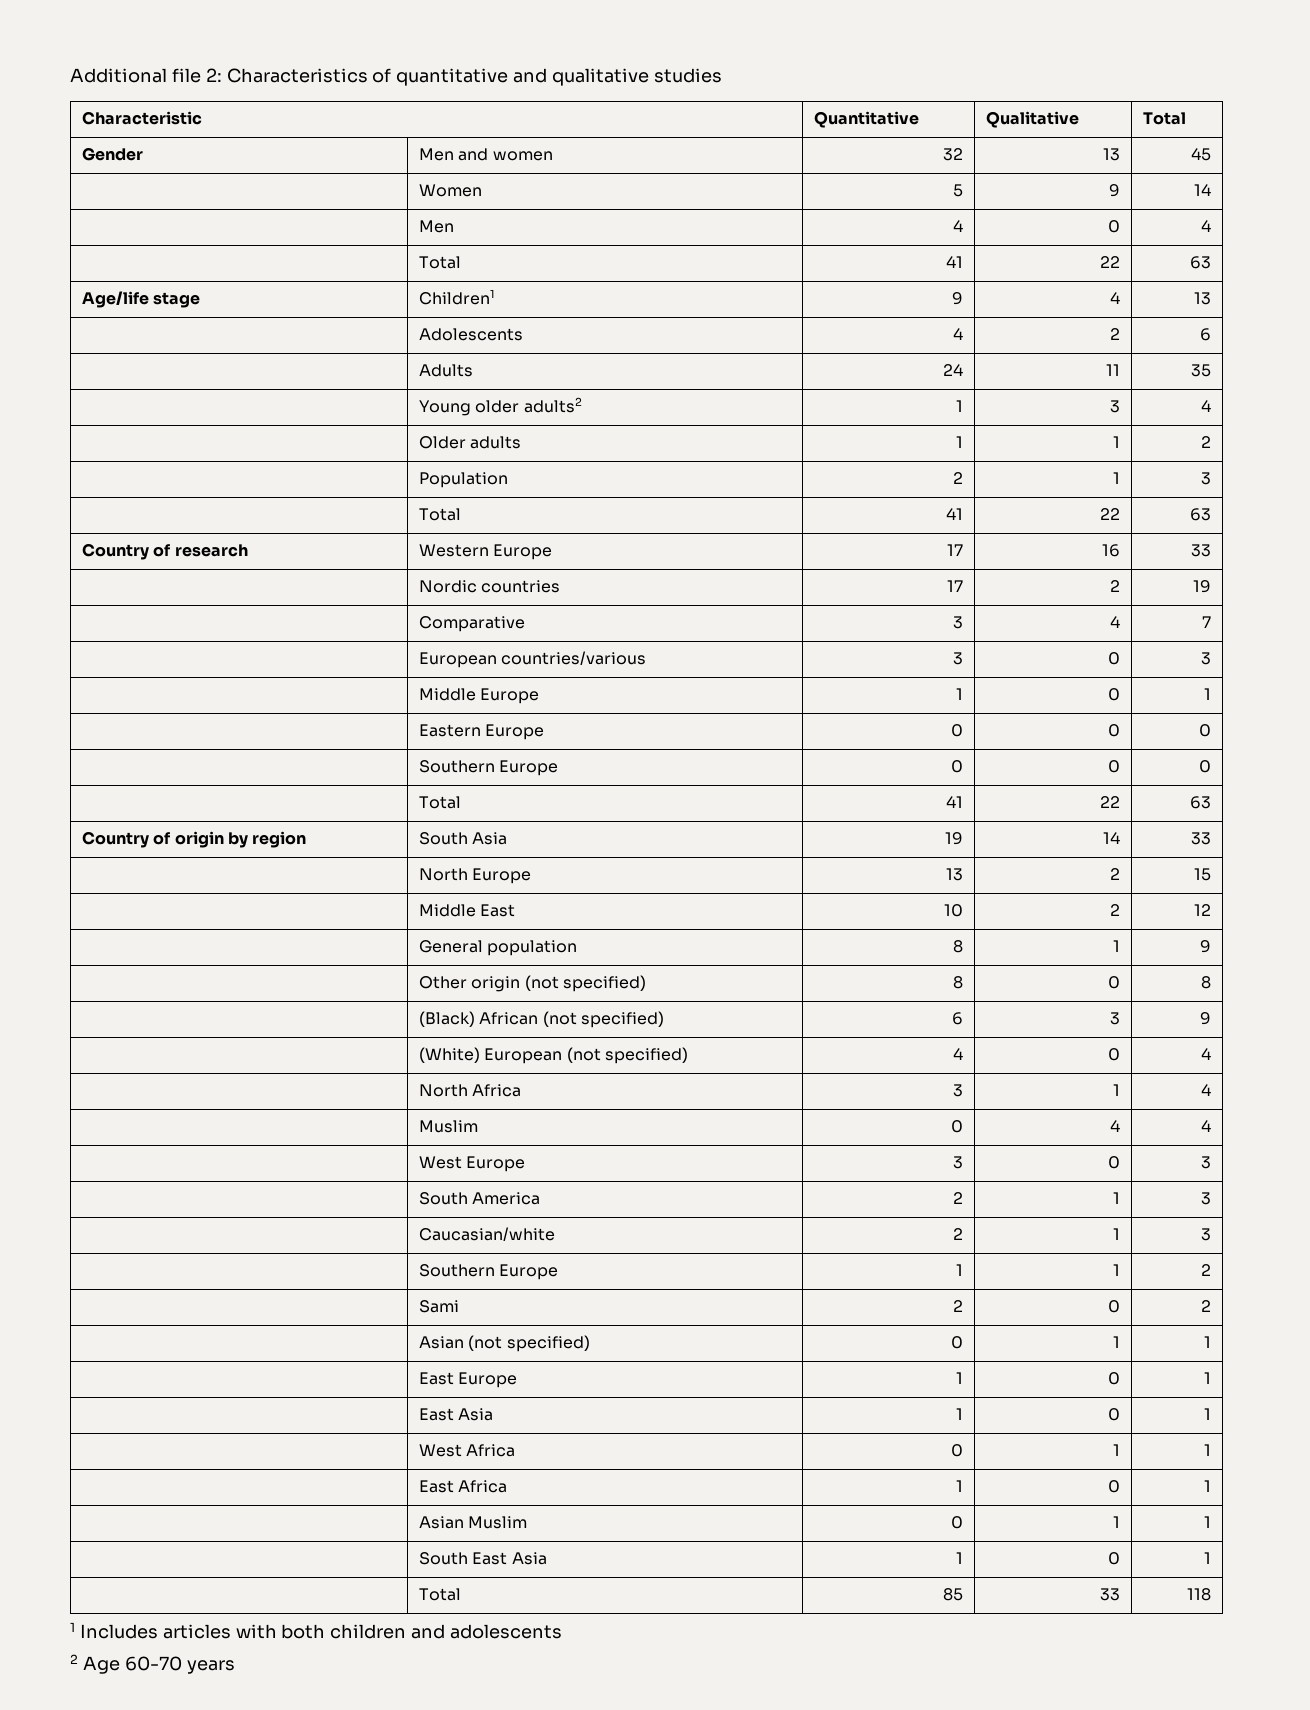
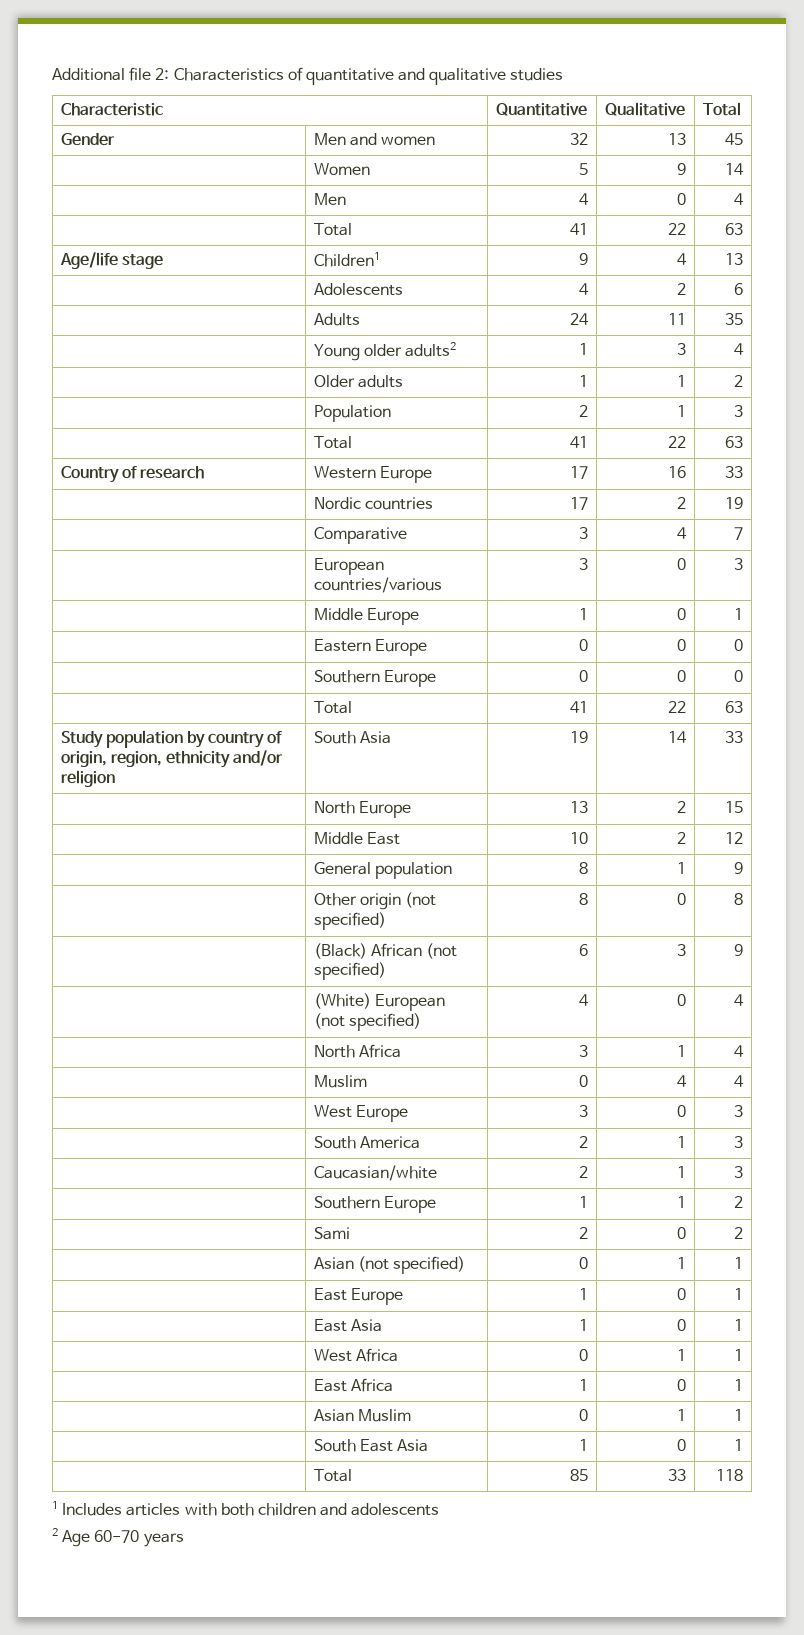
[82,831,307,848] Country of origin by region -> [60,730,283,748] [60,750,284,768] [60,770,115,787] Study population by country of origin, region, ethnicity and/or religion

